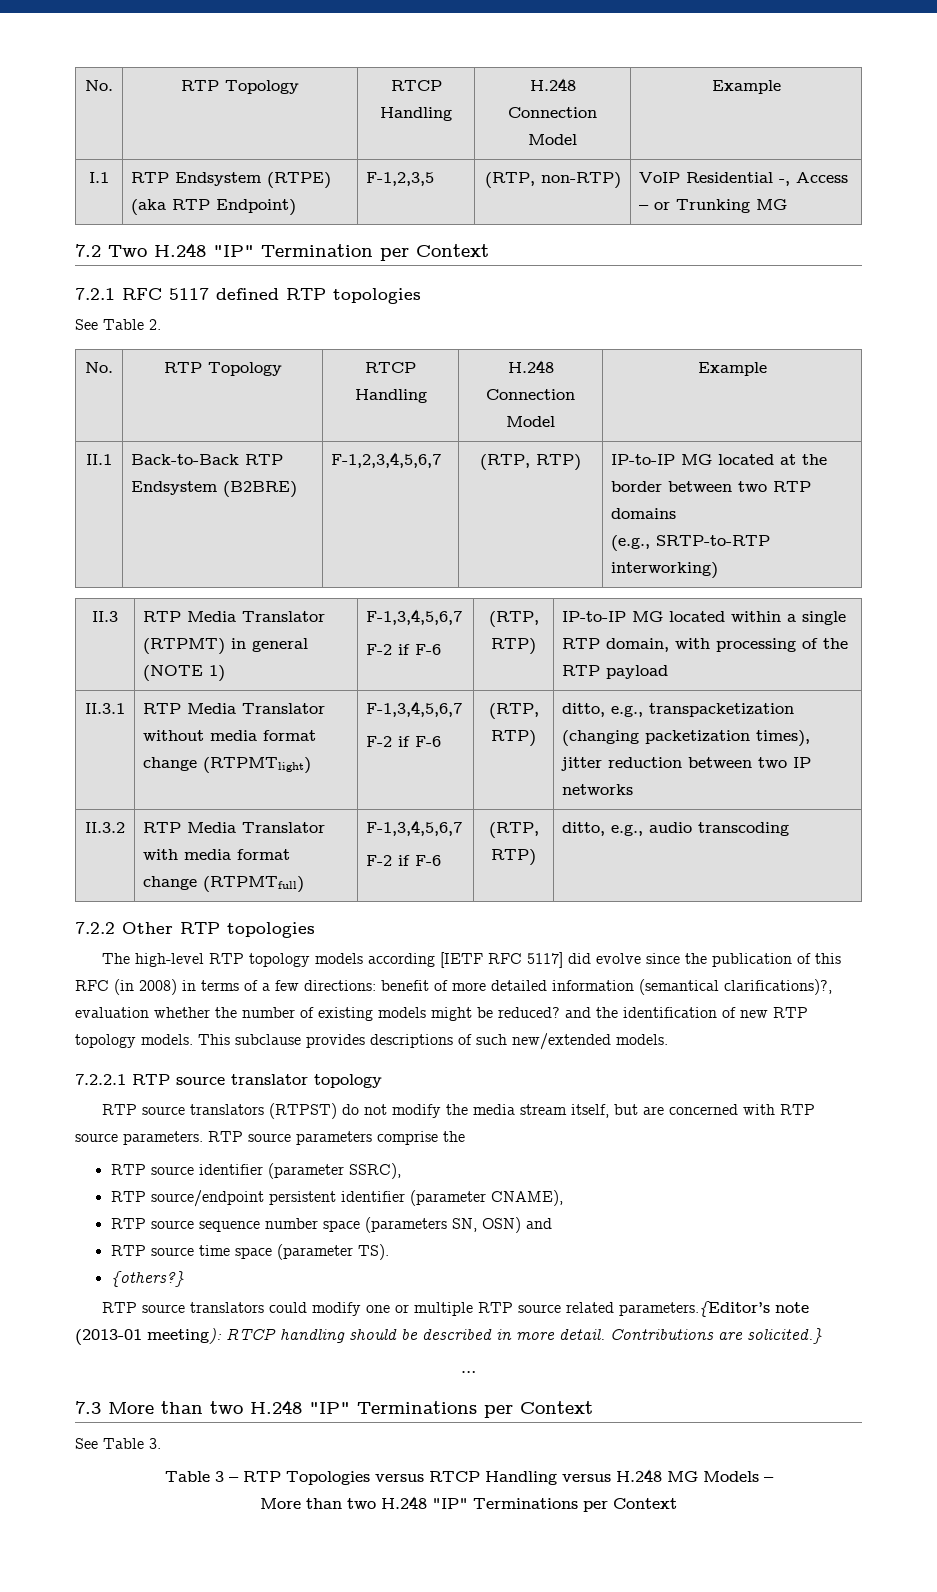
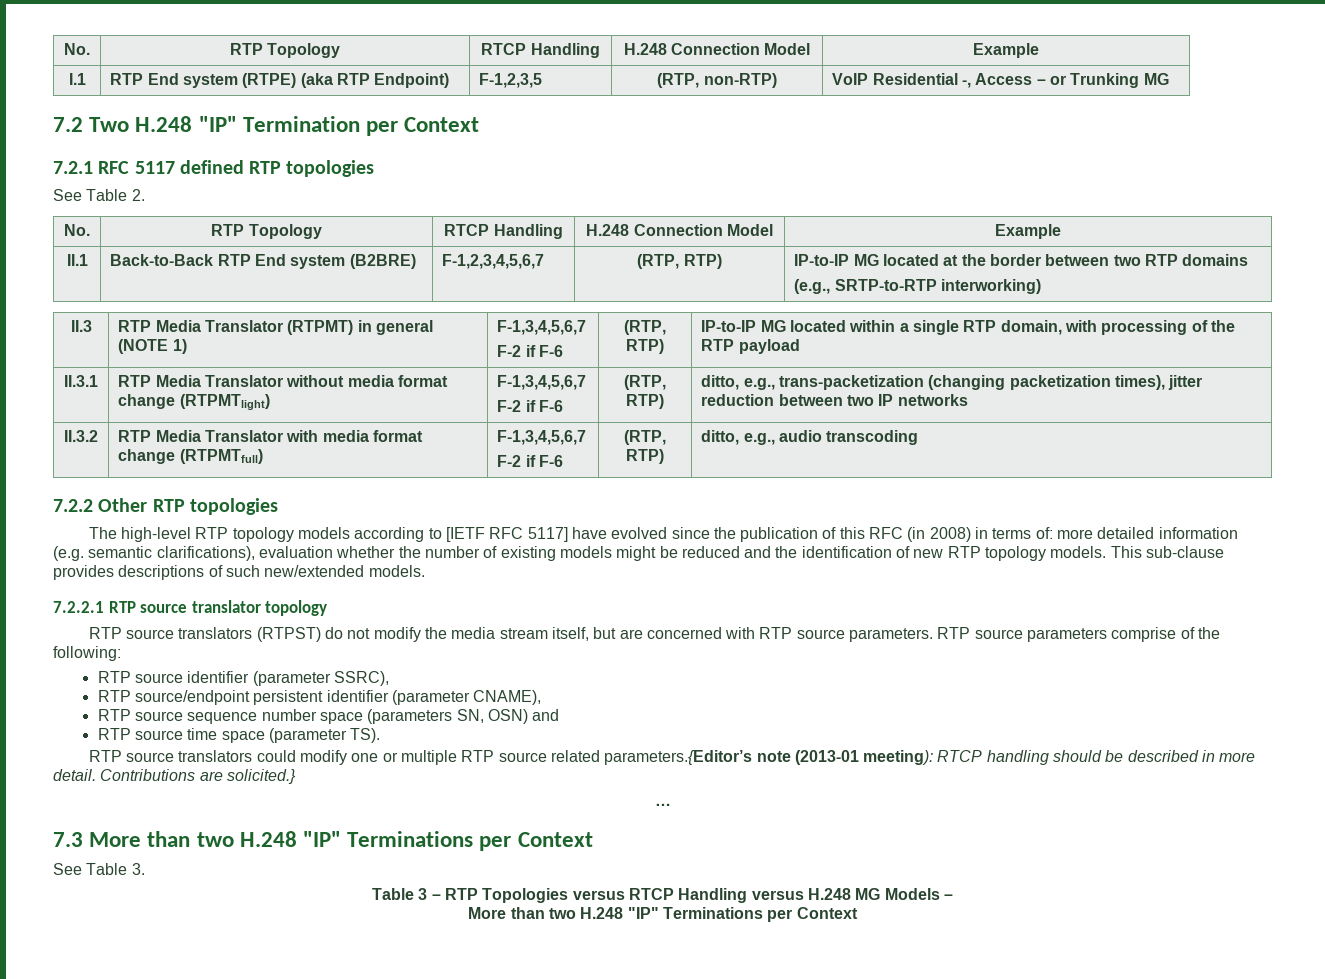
[175,172,262,186] Endsystem -> [147,73,239,88] End system
[131,481,218,495] Endsystem -> [255,254,346,269] End system
[649,703,795,717] transpacketization -> [779,375,925,390] trans-packetization
(435, 960) none -> [428,528,442,539] to
[567,953,641,964] did evolve -> [571,527,668,539] have evolved
[244,979,832,995] of a few directions: benefit of more detailed information (semantical clarifications)?, -> [1035,527,1238,539] [53,546,255,561] of: more detailed information (e.g. semantic clarifications),
[498,1007,560,1018] reduced? -> [681,546,740,558] reduced
[235,1034,301,1045] subclause -> [1146,546,1225,558] sub-clause
[443,1131,465,1142] the -> [1180,627,1221,639] [53,646,121,661] of the following:
[110,1271,184,1287] // {others?} -> (381, 735) none

